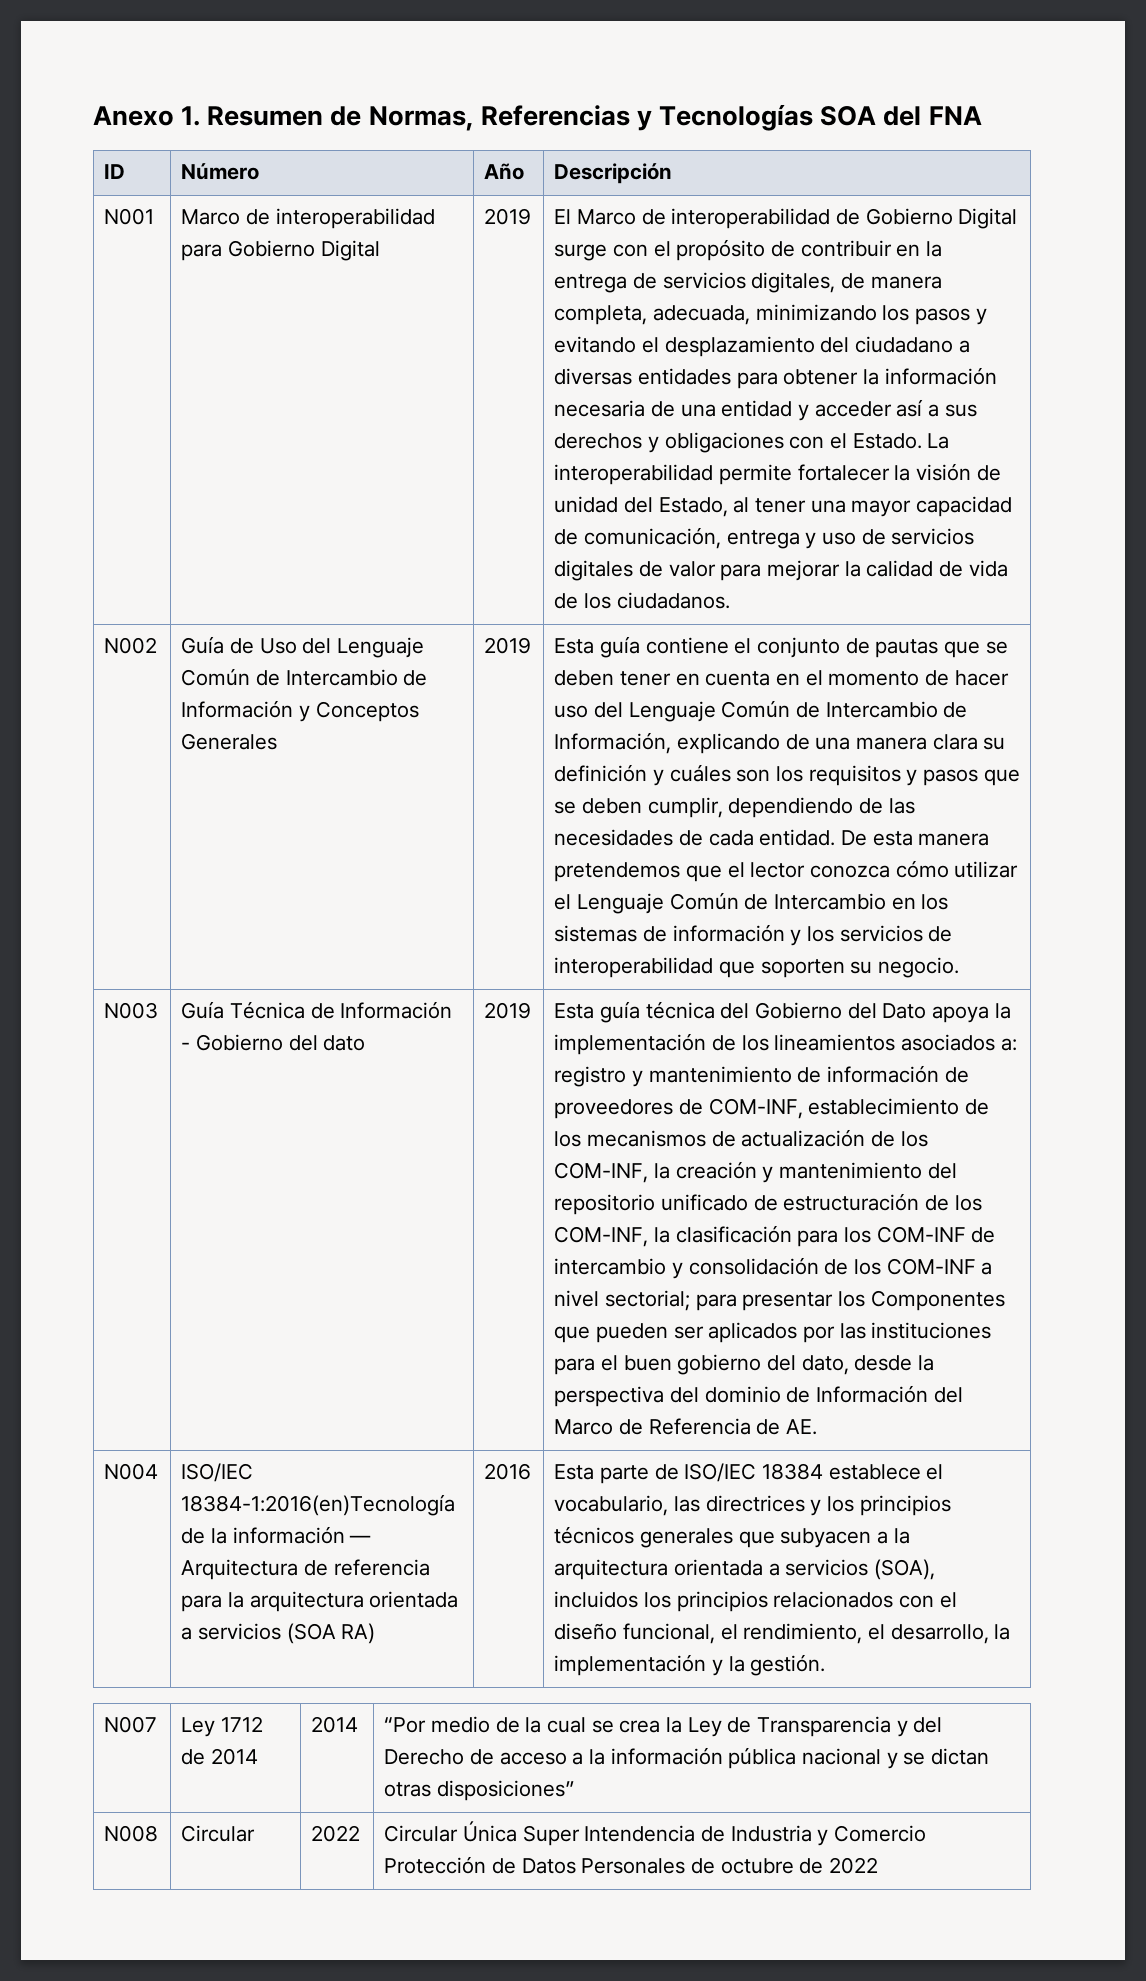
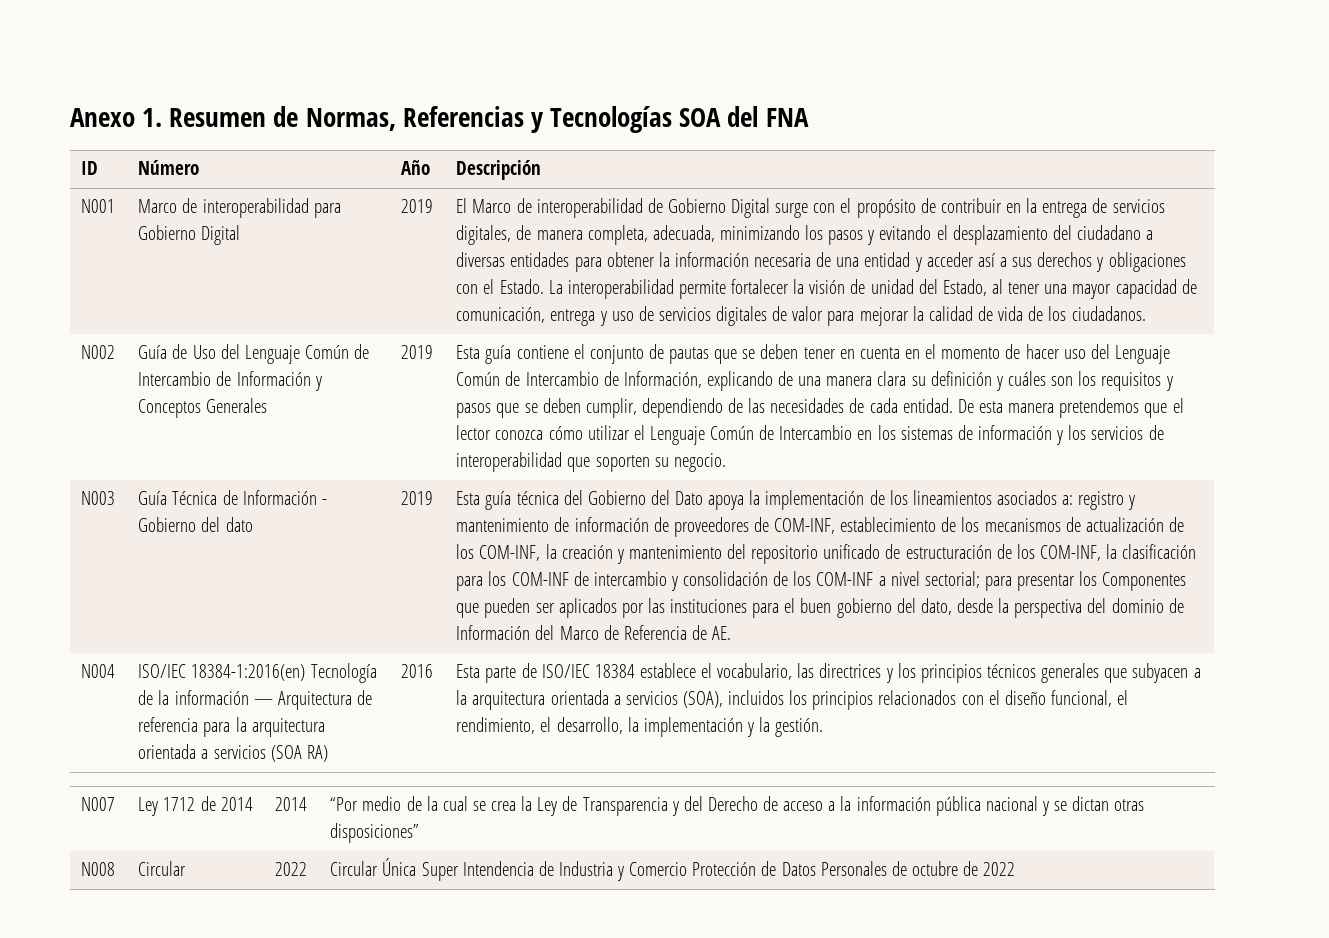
[181,1494,456,1516] 18384-1:2016(en)Tecnología -> [191,663,377,683] 18384-1:2016(en) Tecnología

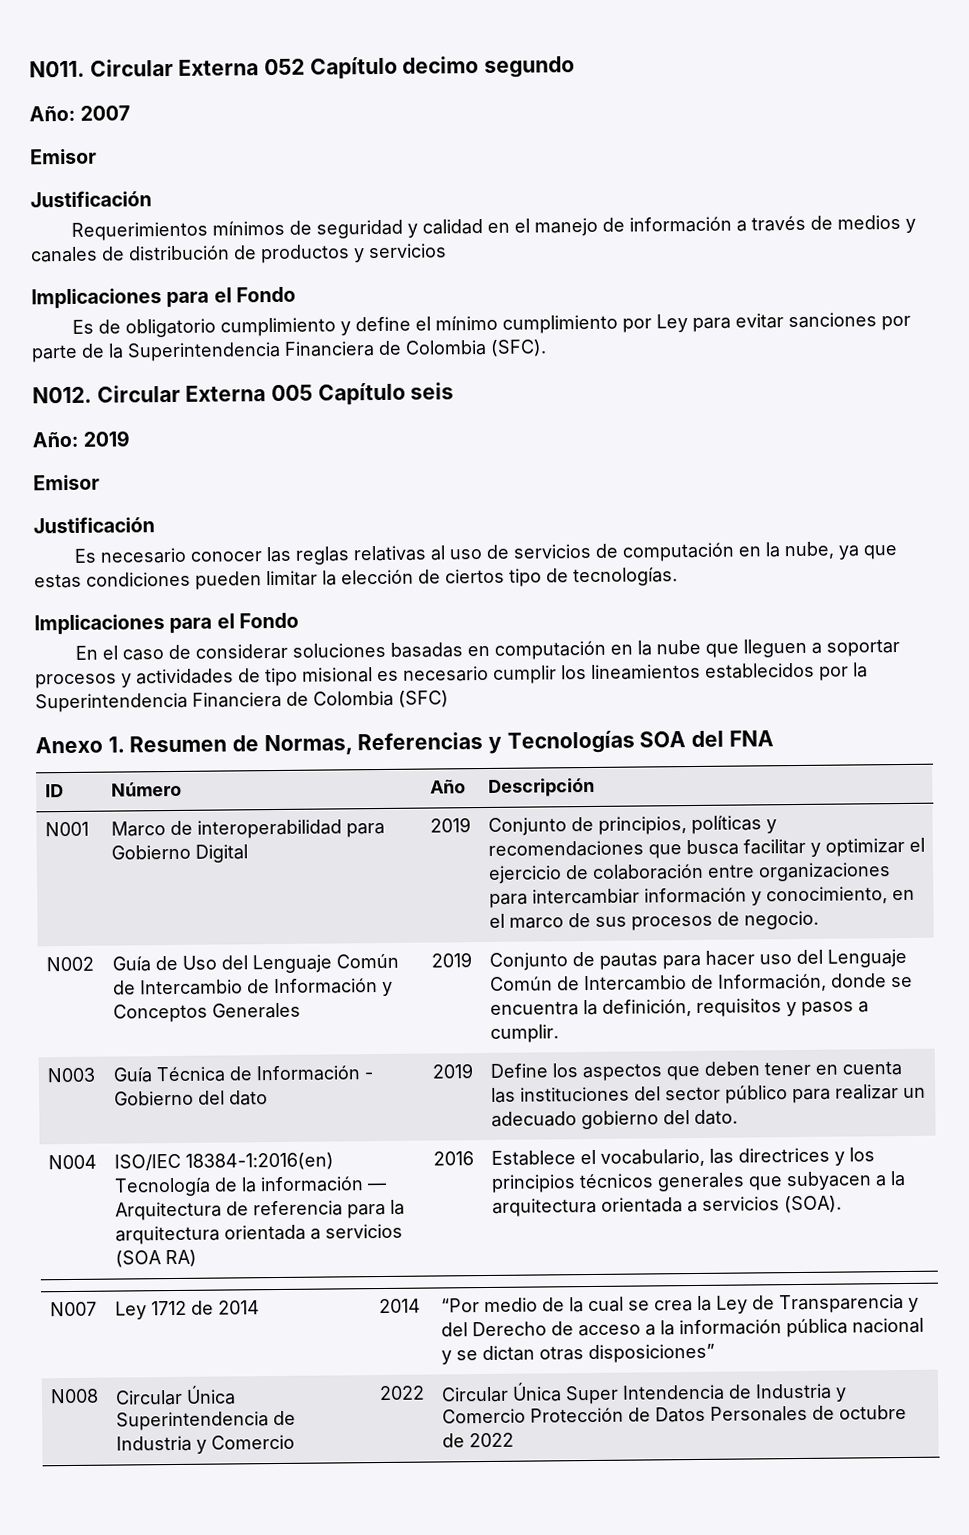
(70, 117) none -> [29,56,576,80] [29,105,131,122] [30,148,97,165] [30,190,152,208] [70,214,916,241] [30,243,447,264] [31,286,296,309] [71,312,911,338] [31,339,547,363] [32,382,455,406] [32,430,131,448] [33,474,100,491] [33,516,155,534] [73,541,898,565] [34,567,678,590] [34,612,299,635] [74,638,900,661] [35,662,868,689] [35,690,449,713] N011. Circular Externa 052 Capítulo decimo segundo // Año: 2007 // Emisor // Justificación // Requerimientos mínimos de seguridad y calidad en el manejo de información a través de medios y canales de distribución de productos y servicios // Implicaciones para el Fondo // Es de obligatorio cumplimiento y define el mínimo cumplimiento por Ley para evitar sanciones por parte de la Superintendencia Financiera de Colombia (SFC). // N012. Circular Externa 005 Capítulo seis // Año: 2019 // Emisor // Justificación // Es necesario conocer las reglas relativas al uso de servicios de computación en la nube, ya que estas condiciones pueden limitar la elección de ciertos tipo de tecnologías. // Implicaciones para el Fondo // En el caso de considerar soluciones basadas en computación en la nube que lleguen a soportar procesos y actividades de tipo misional es necesario cumplir los lineamientos establecidos por la Superintendencia Financiera de Colombia (SFC) //
[456,198,1165,218] [456,225,1154,245] [456,252,1186,272] [456,279,1197,299] [456,306,1146,326] El Marco de interoperabilidad de Gobierno Digital surge con el propósito de contribuir en la entrega de servicios digitales, de manera completa, adecuada, minimizando los pasos y evitando el desplazamiento del ciudadano a diversas entidades para obtener la información necesaria de una entidad y acceder así a sus derechos y obligaciones con el Estado. La interoperabilidad permite fortalecer la visión de unidad del Estado, al tener una mayor capacidad de comunicación, entrega y uso de servicios digitales de valor para mejorar la calidad de vida de los ciudadanos. -> [487,815,777,836] [487,837,925,859] [487,862,891,884] [488,886,915,908] [488,910,819,931] Conjunto de principios, políticas y recomendaciones que busca facilitar y optimizar el ejercicio de colaboración entre organizaciones para intercambiar información y conocimiento, en el marco de sus procesos de negocio.
[456,344,1021,364] Esta guía contiene el conjunto de pautas que se deben tener en cuenta en el momento de -> [488,951,701,971] Conjunto de pautas para
[706,371,1173,391] [456,398,1184,418] [456,425,1164,445] [456,452,726,472] explicando de una manera clara su definición y cuáles son los requisitos y pasos que se deben cumplir, dependiendo de las necesidades de cada entidad. De esta manera pretendemos que el lector conozca cómo utilizar el Lenguaje Común de Intercambio en los sistemas de información y los servicios de interoperabilidad que soporten su negocio. -> [829,973,913,988] [489,998,869,1017] [489,1024,559,1043] donde se encuentra la definición, requisitos y pasos a cumplir.
[456,490,1136,510] [456,517,1184,537] [456,544,1197,564] [456,571,1187,591] [456,598,1184,618] [456,625,732,640] Esta guía técnica del Gobierno del Dato apoya la implementación de los lineamientos asociados a: registro y mantenimiento de información de proveedores de COM-INF, establecimiento de los mecanismos de actualización de los COM-INF, la creación y mantenimiento del repositorio unificado de estructuración de los COM-INF, la clasificación para los COM-INF de intercambio y consolidación de los COM-INF a nivel sectorial; para presentar los Componentes que pueden ser aplicados por las instituciones para el buen gobierno del dato, desde la perspectiva del dominio de Información del Marco de Referencia de AE. -> [489,1061,902,1082] [490,1084,926,1104] [490,1109,738,1130] Define los aspectos que deben tener en cuenta las instituciones del sector público para realizar un adecuado gobierno del dato.
[456,663,696,683] Esta parte de ISO/IEC 18384 establece -> [490,1150,576,1166] Establece
[682,690,1129,710] [456,717,824,737] (SOA), incluidos los principios relacionados con el diseño funcional, el rendimiento, el desarrollo, la implementación y la gestión. -> [783,1195,842,1214] (SOA).
(187, 868) none -> [185,1385,236,1405] [115,1410,296,1431] [115,1434,295,1454] Única Superintendencia de Industria y Comercio

